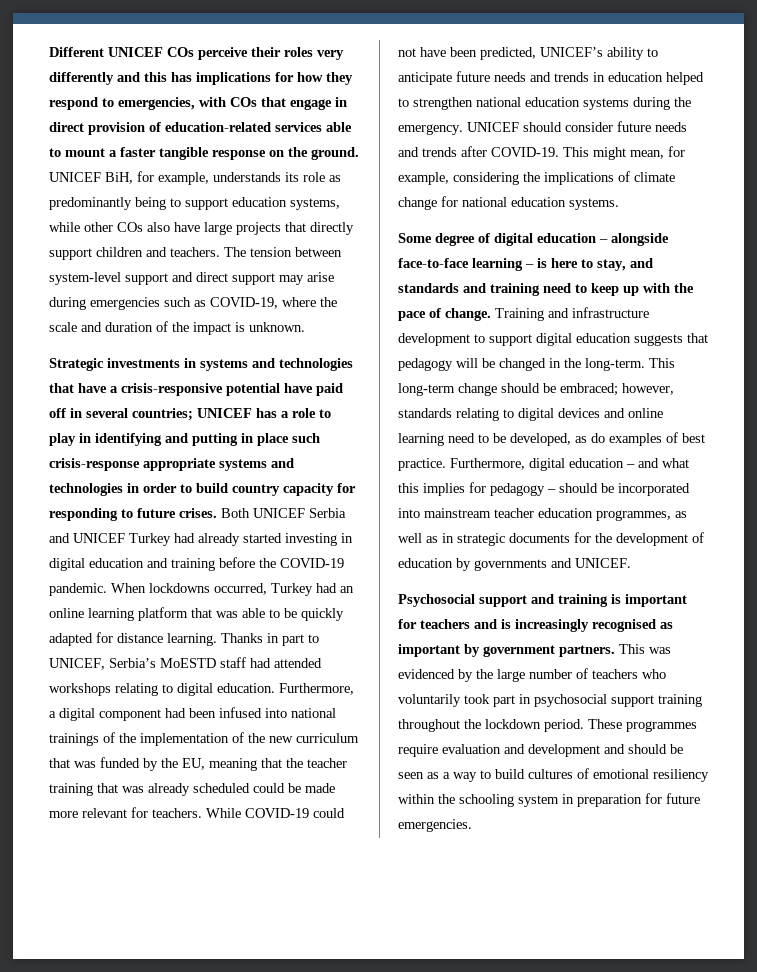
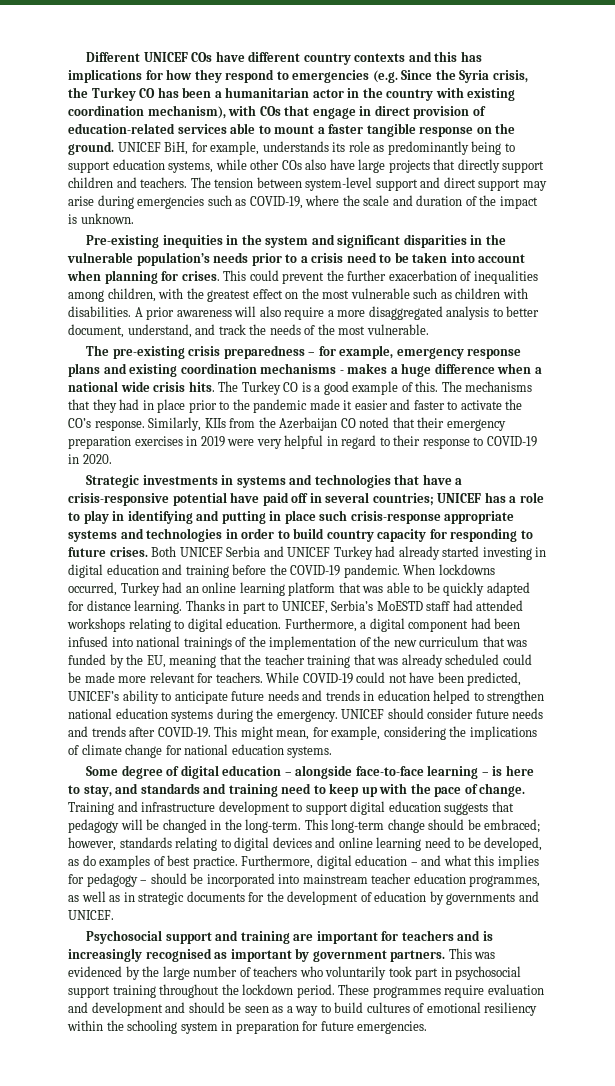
[198,47,344,60] [49,72,114,85] perceive their roles very differently -> [215,51,406,65] have different country contexts
[118,97,195,110] emergencies, -> [292,69,528,83] [68,87,516,101] [68,105,226,119] emergencies (e.g. Since the Syria crisis, the Turkey CO has been a humanitarian actor in the country with existing coordination mechanism),
(305, 327) none -> [86,234,506,248] [67,252,526,266] [67,270,538,284] [68,288,528,302] [68,306,540,320] [68,324,429,338] [86,345,522,359] [68,363,542,377] [68,381,533,395] [68,399,523,413] [68,417,506,431] [68,435,537,449] [68,454,112,464] // Pre-existing inequities in the system and significant disparities in the vulnerable population’s needs prior to a crisis need to be taken into account when planning for crises. This could prevent the further exacerbation of inequalities among children, with the greatest effect on the most vulnerable such as children with disabilities. A prior awareness will also require a more disaggregated analysis to better document, understand, and track the needs of the most vulnerable. // The pre-existing crisis preparedness – for example, emergency response plans and existing coordination mechanisms - makes a huge difference when a national wide crisis hits. The Turkey CO is a good example of this. The mechanisms that they had in place prior to the pandemic made it easier and faster to activate the CO’s response. Similarly, KIIs from the Azerbaijan CO noted that their emergency preparation exercises in 2019 were very helpful in regard to their response to COVID-19 in 2020.
[611,594,621,604] is -> [293,934,314,941] are

